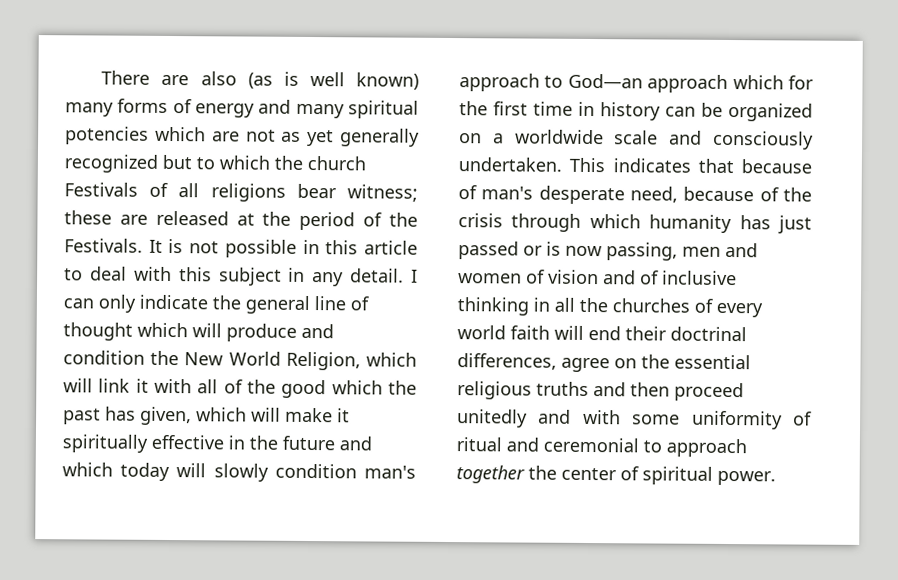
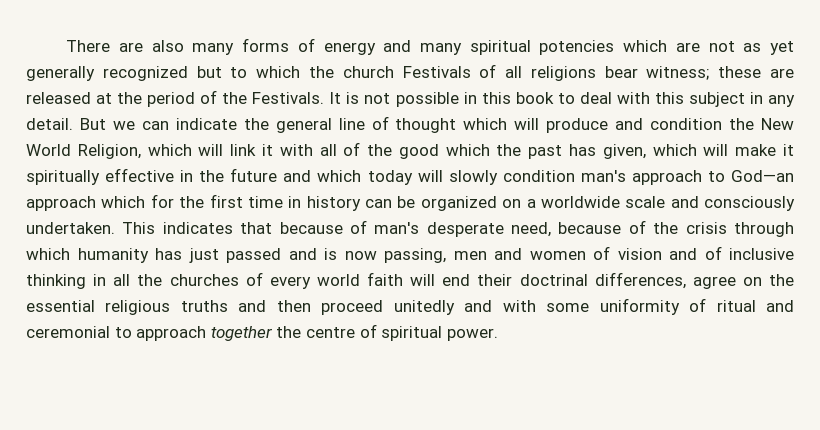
[247,71,419,90] (as is well known) -> (184, 46) none
[364,240,418,255] article -> [515,92,554,104] book
[411,269,418,283] [63,294,136,313] I can only -> [79,118,169,130] But we can
[523,245,543,256] or -> [288,248,317,260] and
[561,467,617,481] center -> [305,327,355,338] centre

